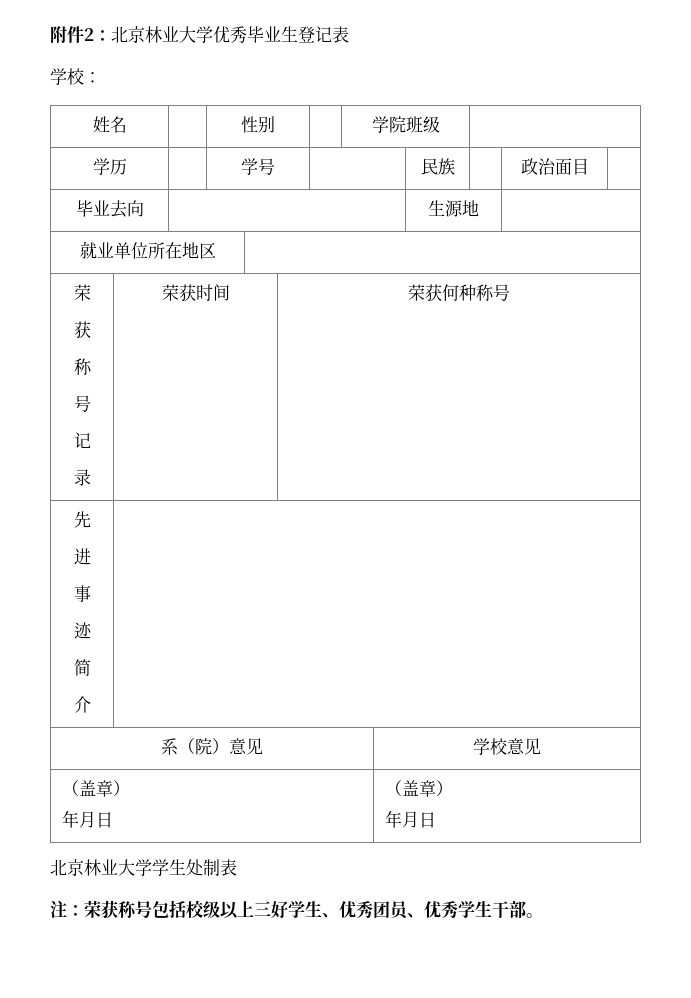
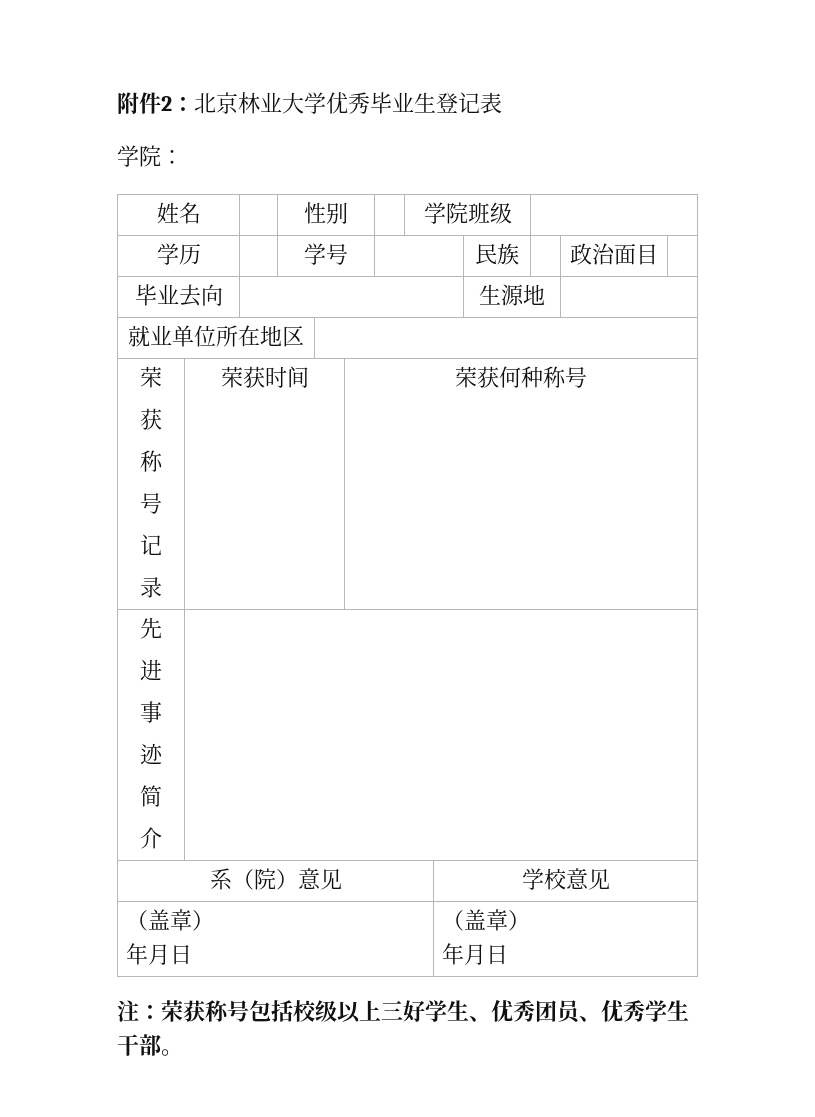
[67,68,85,85] 校 -> [139,145,161,167] 院
[50,859,237,876] // 北京林业大学学生处制表 -> (509, 954) none

